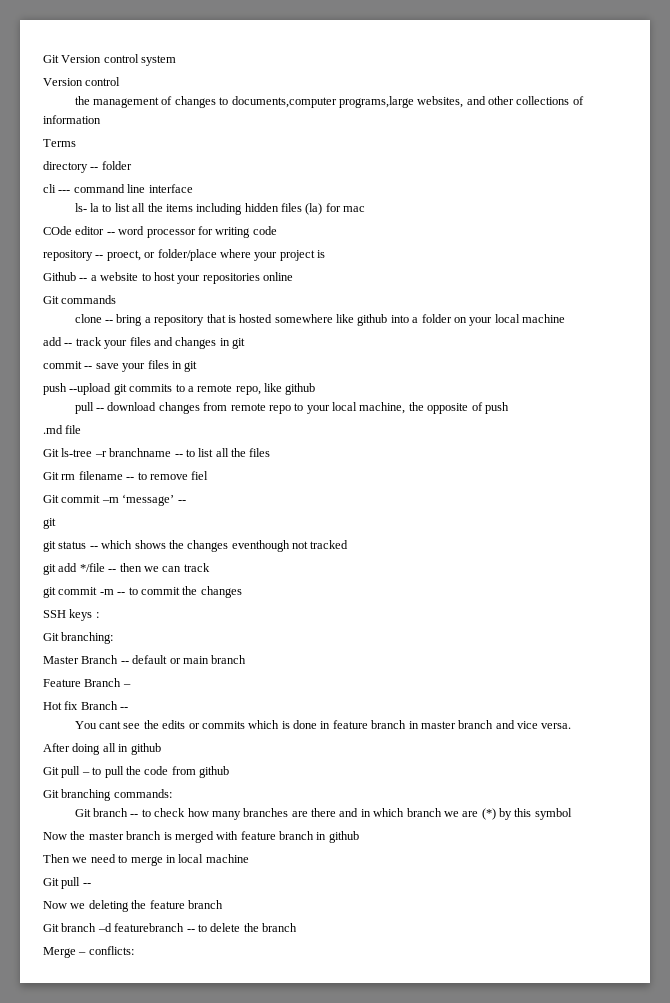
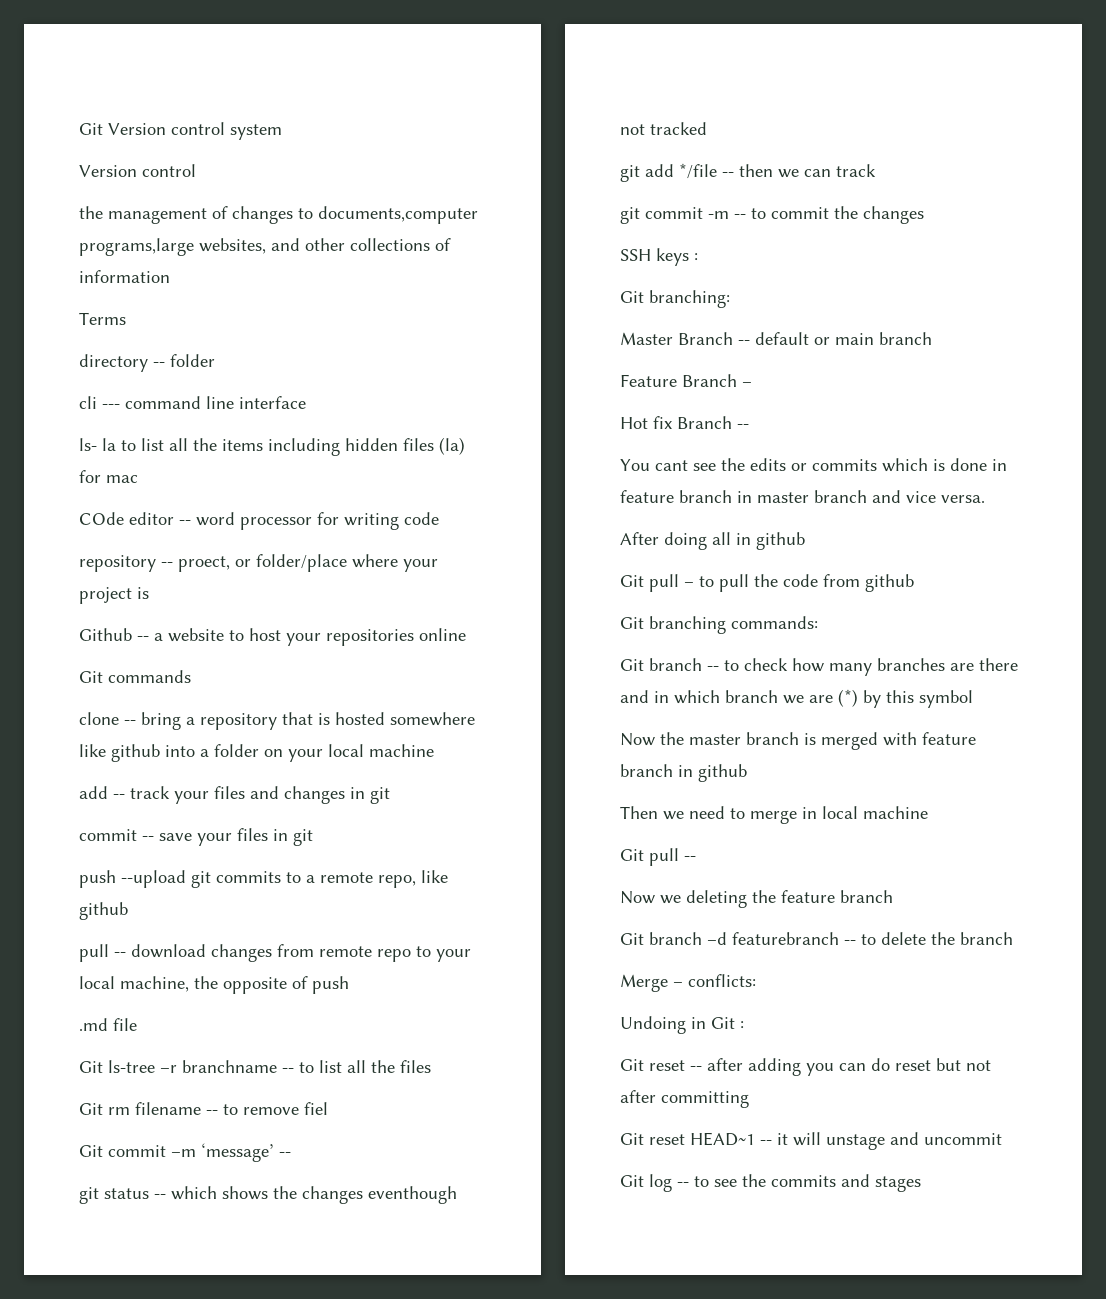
[43,541,56,552] // git -> (99, 1195) none
(134, 950) none -> [620,1016,744,1034] [620,1058,991,1076] [620,1090,749,1108] [620,1132,1002,1150] [620,1174,921,1192] // Undoing in Git : // Git reset -- after adding you can do reset but not after committing // Git reset HEAD~1 -- it will unstage and uncommit // Git log -- to see the commits and stages

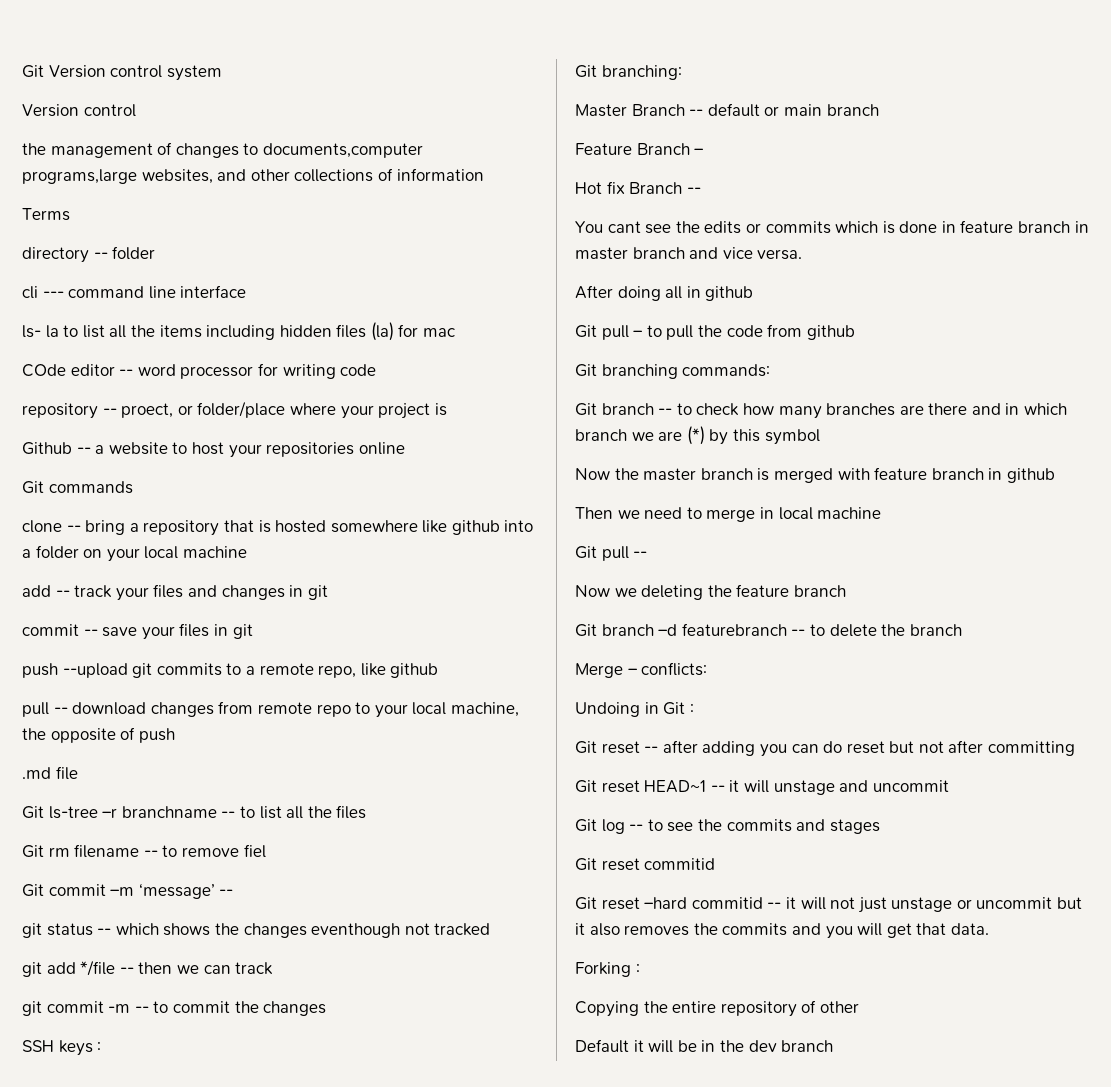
(921, 1184) none -> [575,858,716,871] [575,897,1083,913] [575,923,989,939] [575,962,640,977] [575,1000,859,1017] [575,1039,834,1053] // Git reset commitid // Git reset –hard commitid -- it will not just unstage or uncommit but it also removes the commits and you will get that data. // Forking : // Copying the entire repository of other // Default it will be in the dev branch

